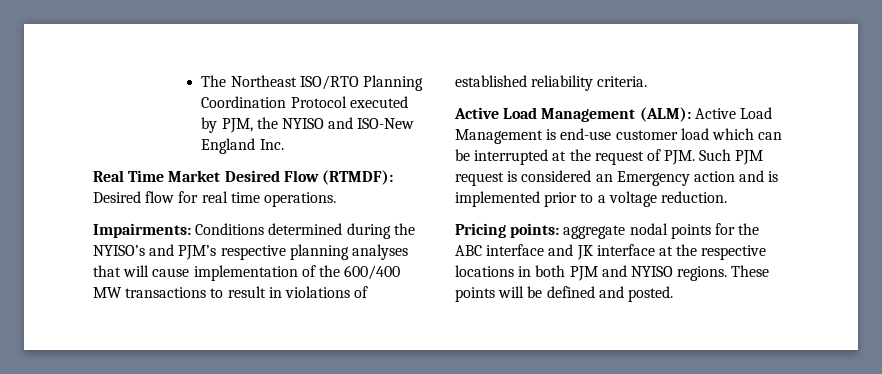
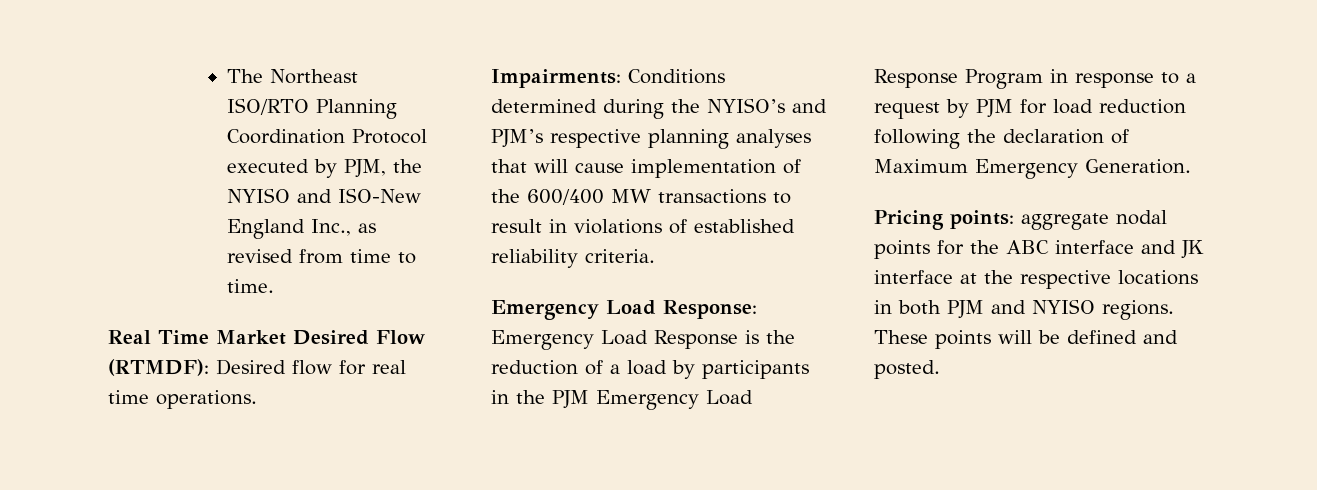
[259,139,284,150] Inc. -> [311,219,377,236] [227,249,417,264] [227,279,275,293] Inc., as revised from time to time.
[454,107,772,122] [455,128,783,144] [455,149,764,165] [455,170,779,186] [455,191,727,207] Active Load Management (ALM): Active Load Management is end-use customer load which can be interrupted at the request of PJM. Such PJM request is considered an Emergency action and is implemented prior to a voltage reduction. -> [491,300,757,320] [491,330,795,350] [491,360,809,379] [491,390,753,410] [874,69,1196,89] [874,99,1186,119] [874,129,1129,149] [874,159,1191,179] Emergency Load Response: Emergency Load Response is the reduction of a load by participants in the PJM Emergency Load Response Program in response to a request by PJM for load reduction following the declaration of Maximum Emergency Generation.

